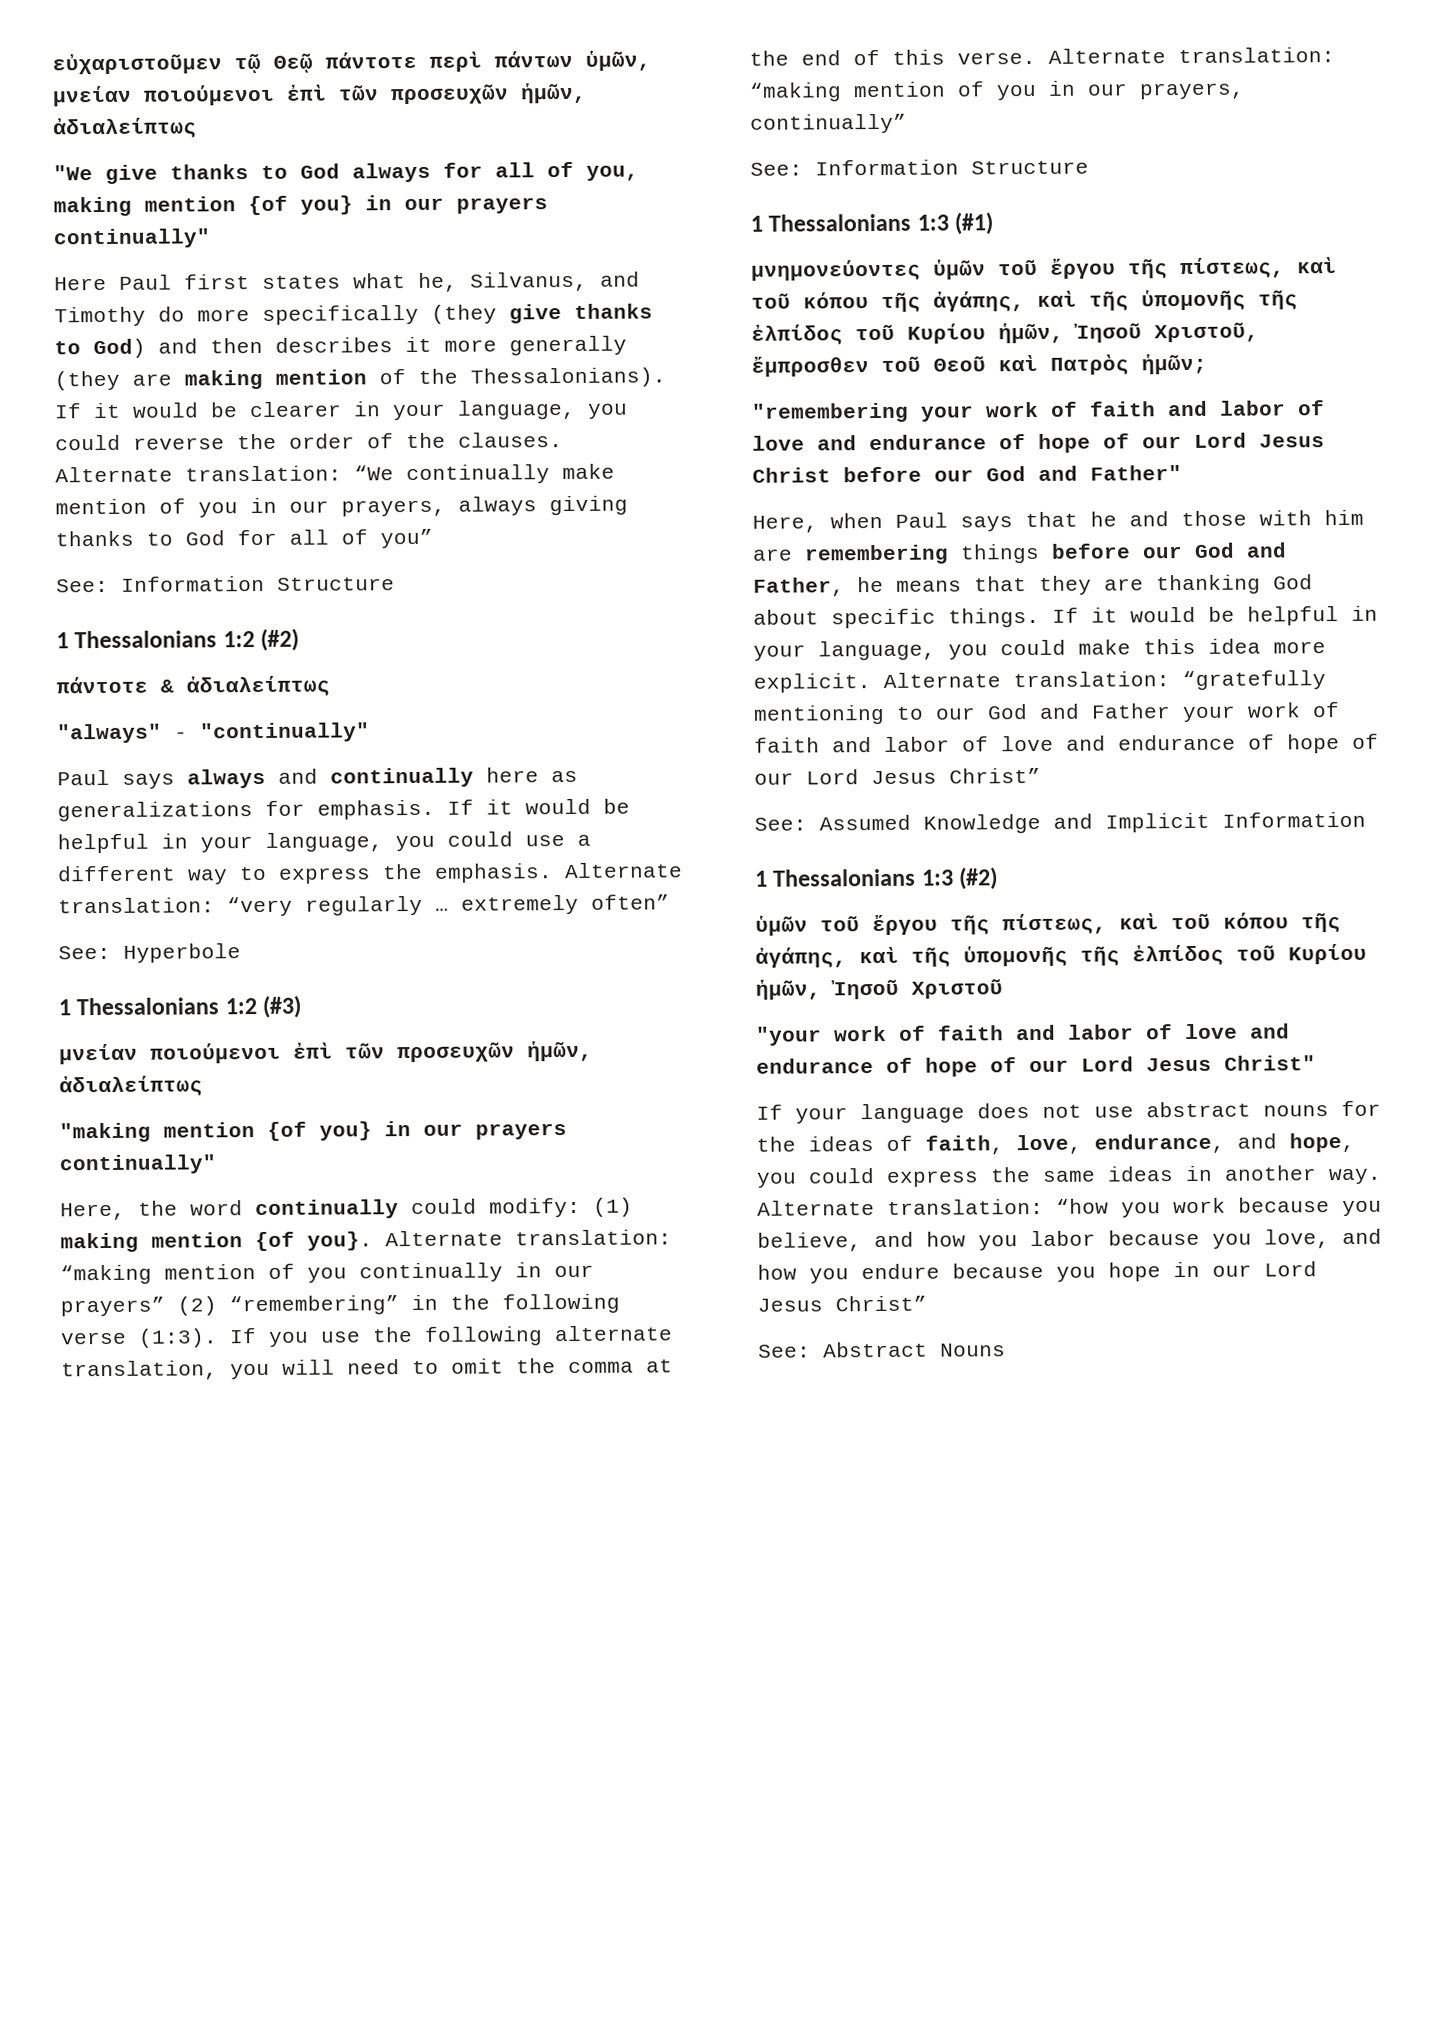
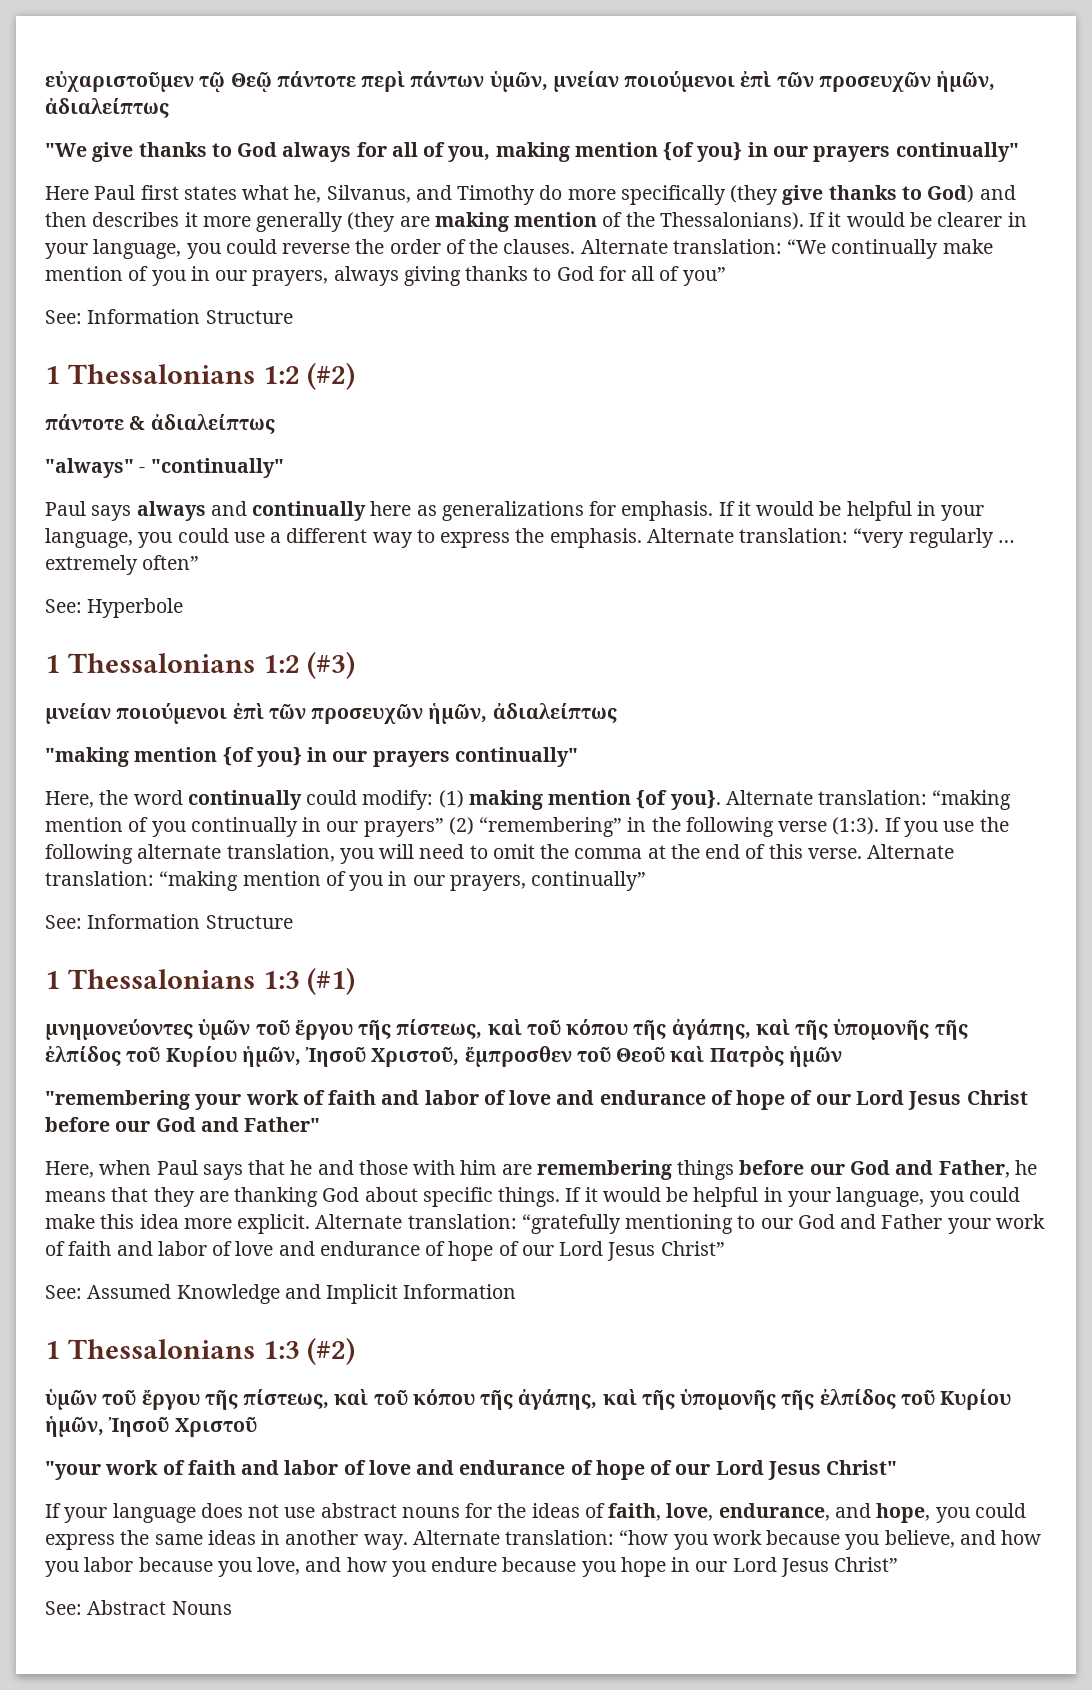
[1141,353,1207,375] ἡμῶν; -> [788,1046,842,1067] ἡμῶν

